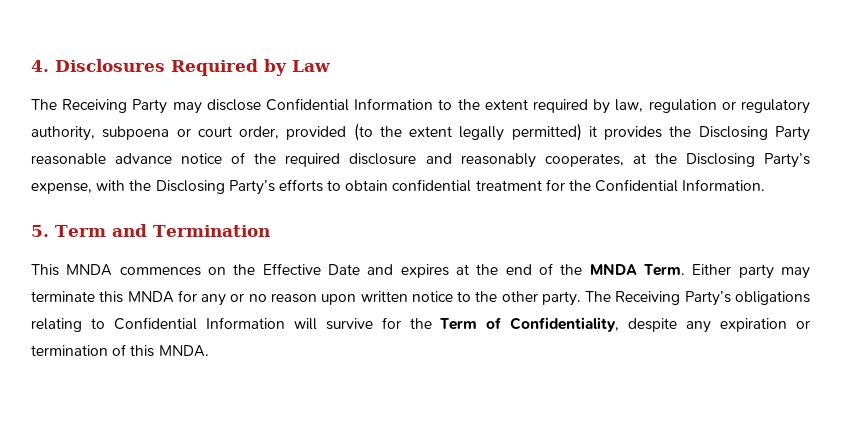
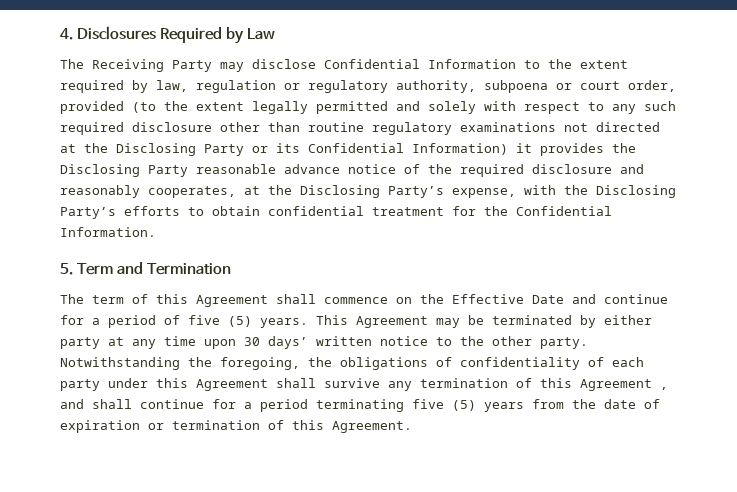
[511,123,582,141] permitted) -> [316,101,676,114] [60,122,660,135] [60,143,508,156] permitted and solely with respect to any such required disclosure other than routine regulatory examinations not directed at the Disclosing Party or its Confidential Information)
[31,264,201,276] This MNDA commences -> [60,294,388,307] The term of this Agreement shall commence
[400,263,811,279] [31,290,357,306] expires at the end of the MNDA Term. Either party may terminate this MNDA for any or no reason upon -> [604,294,668,304] [60,315,652,328] [60,336,308,349] continue for a period of five (5) years. This Agreement may be terminated by either party at any time upon 30 days’
[585,291,811,306] [31,317,712,333] The Receiving Party’s obligations relating to Confidential Information will survive for the Term of Confidentiality, despite any -> [60,357,644,370] [60,378,668,391] [60,399,660,412] Notwithstanding the foregoing, the obligations of confidentiality of each party under this Agreement shall survive any termination of this Agreement , and shall continue for a period terminating five (5) years from the date of
[158,345,209,357] MNDA. -> [332,421,412,433] Agreement.

